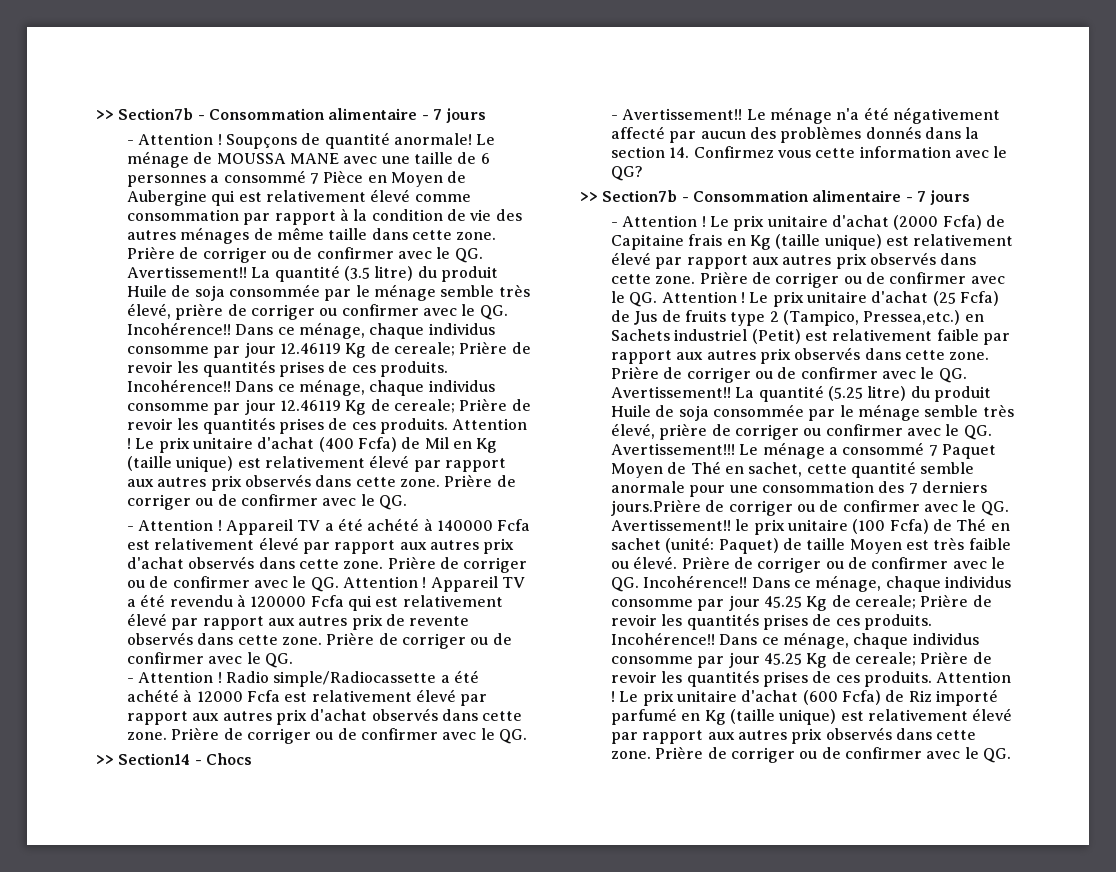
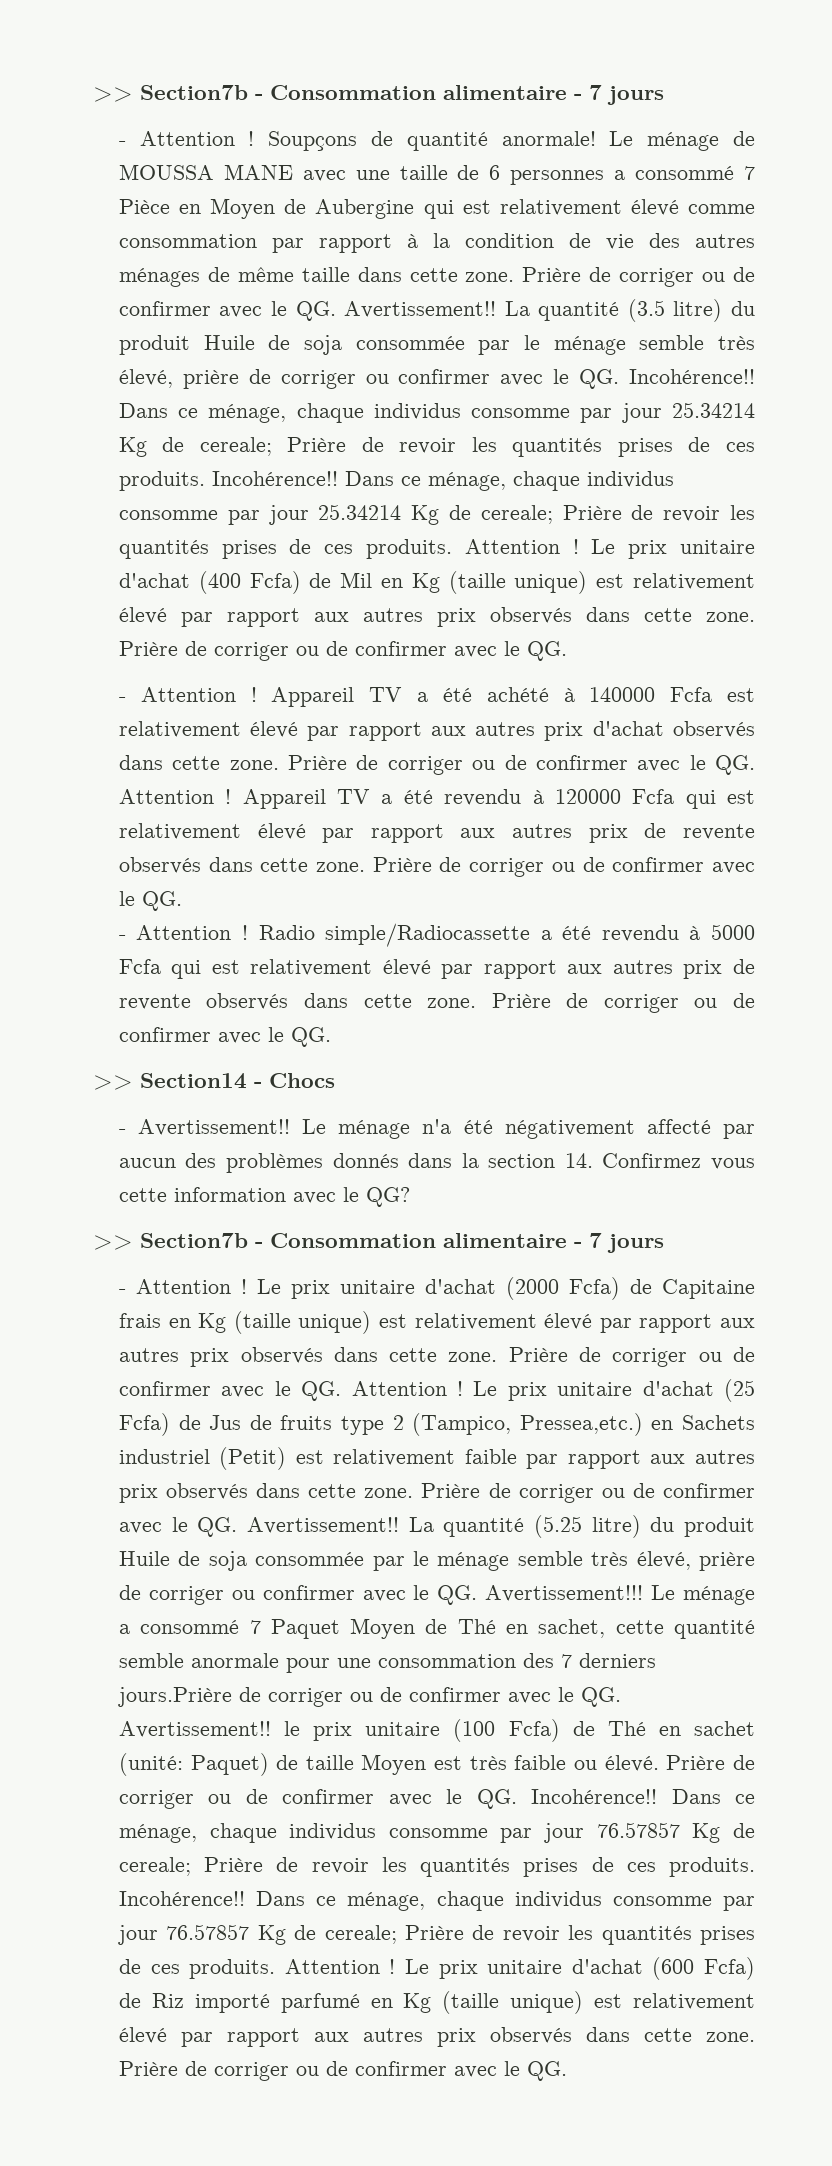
[279,343,341,354] 12.46119 -> [672,402,756,418] 25.34214
[279,400,341,411] 12.46119 -> [318,504,402,520] 25.34214
[126,689,488,706] [126,709,368,725] achété à 12000 Fcfa est relativement élevé par rapport aux autres prix d'achat -> [601,924,755,942] [118,959,755,979] [118,994,191,1010] revendu à 5000 Fcfa qui est relativement élevé par rapport aux autres prix de revente
[763,596,802,608] 45.25 -> [596,1822,680,1838] 76.57857
[763,653,802,665] 45.25 -> [166,1924,250,1940] 76.57857

